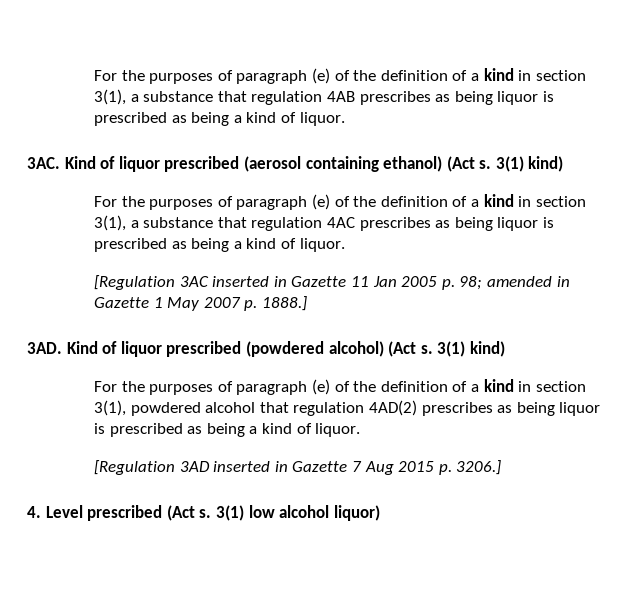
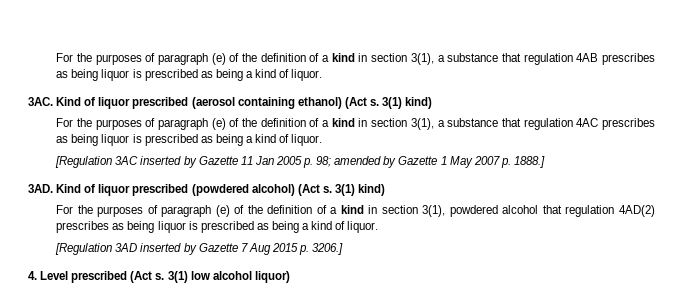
[273,276,287,287] in -> [183,156,197,168] by
[556,276,570,287] in -> [383,156,397,168] by
[274,461,288,472] in -> [183,243,197,255] by

